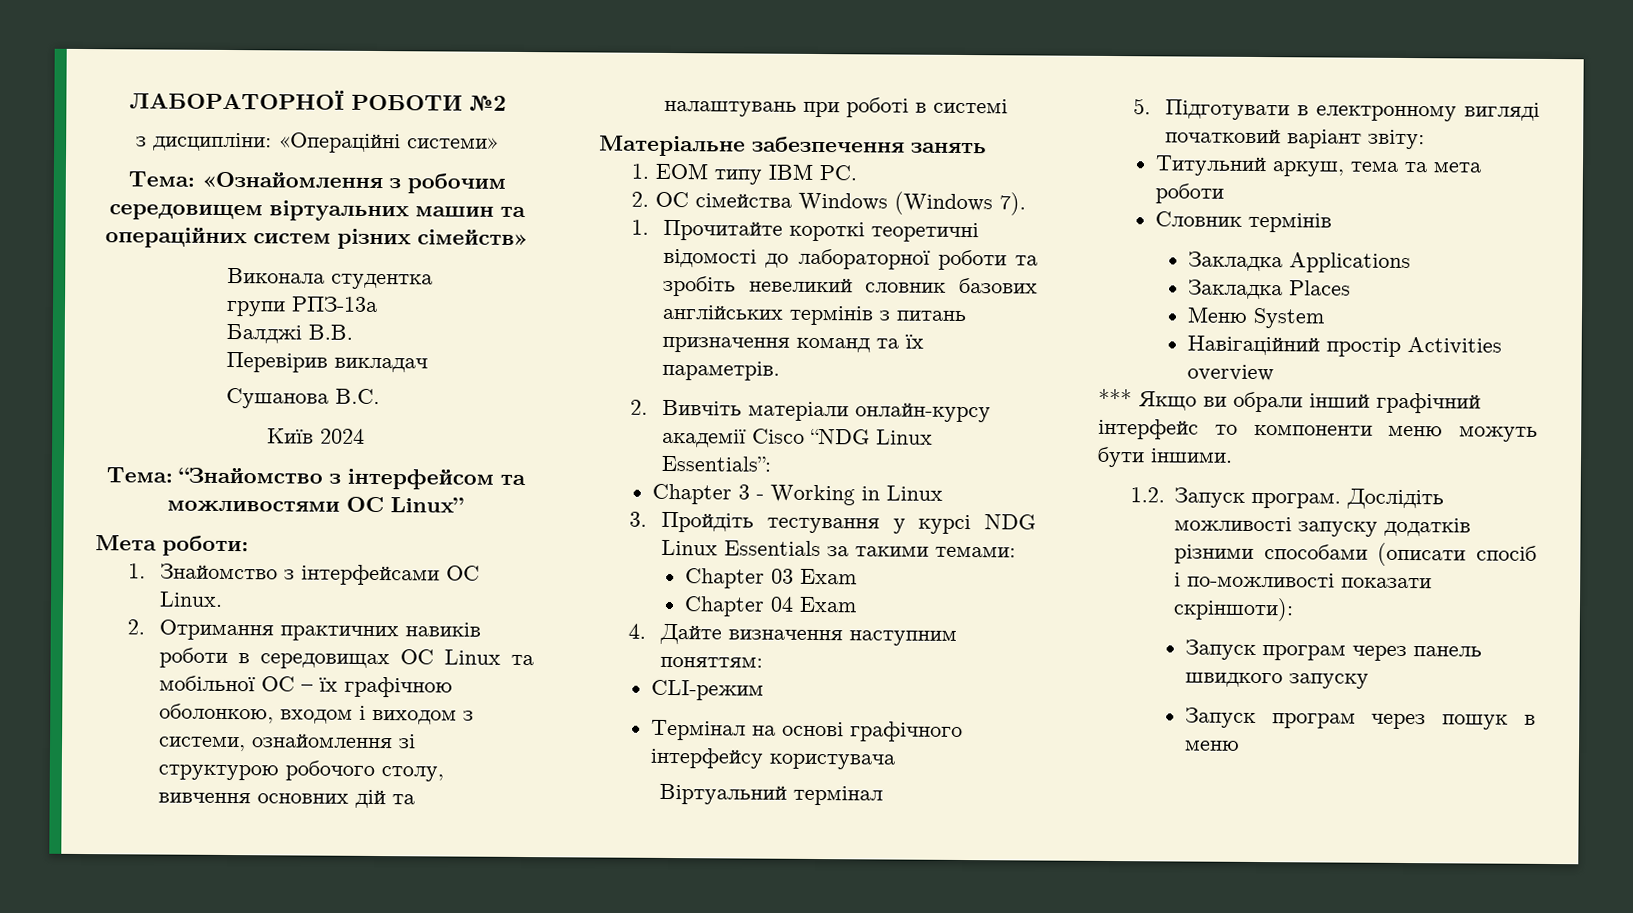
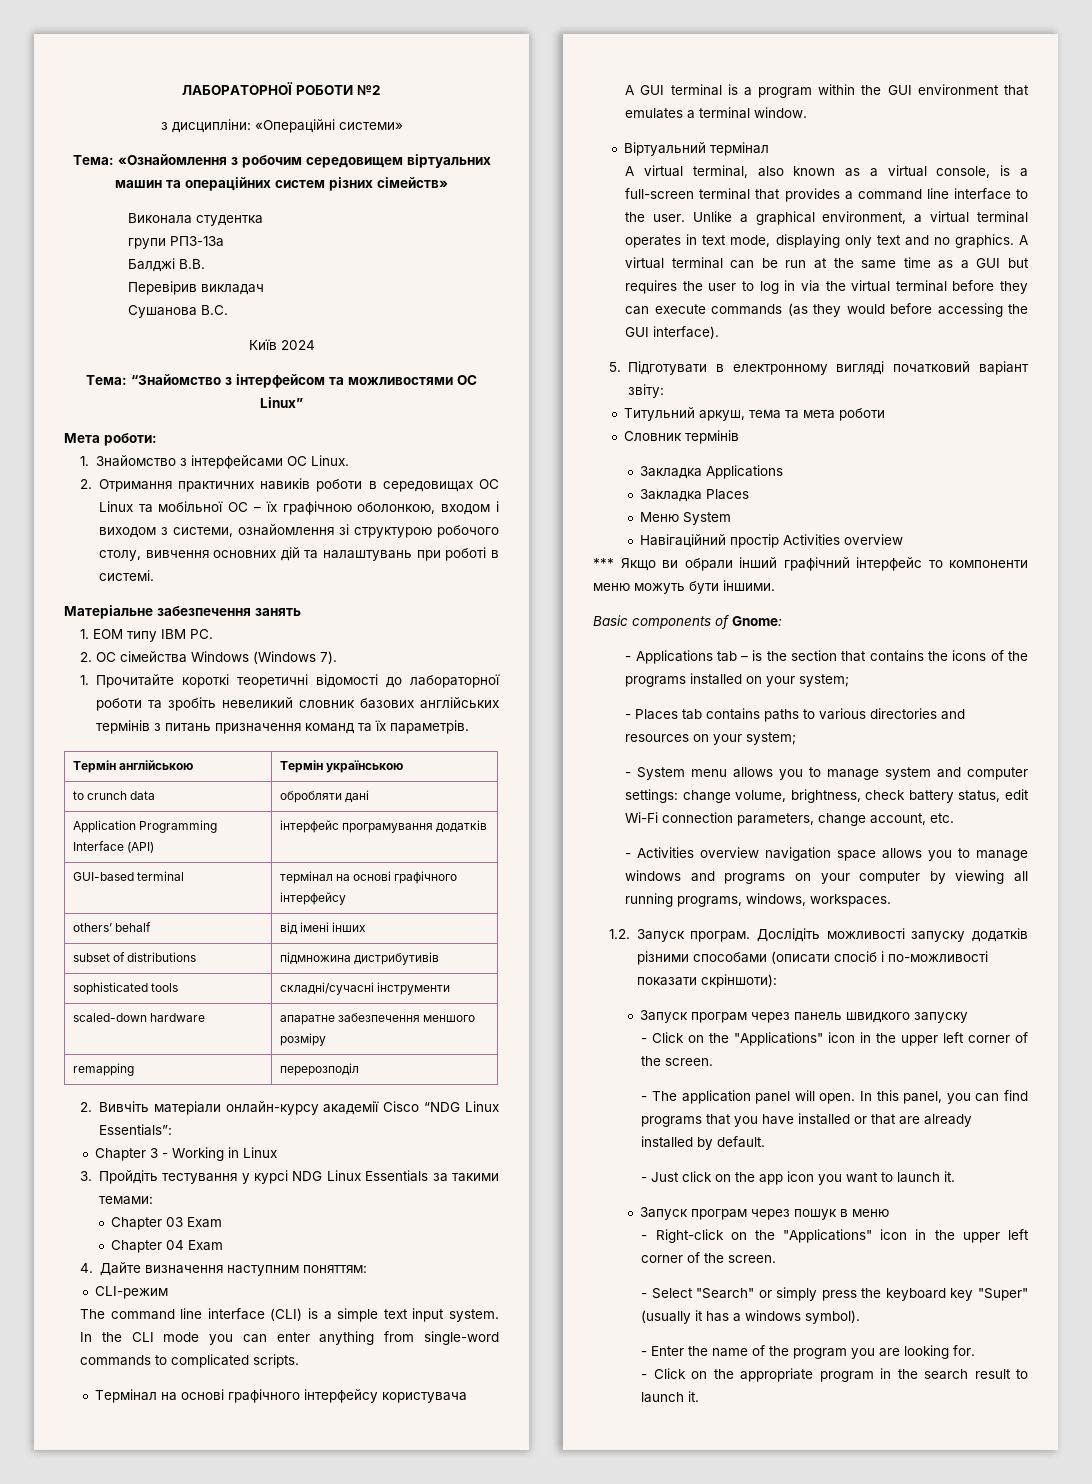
[933,98,1009,114] системі -> [98,570,154,581] системі.
(781, 370) none -> [72,760,193,773] [279,760,403,773] [72,791,156,800] [279,790,369,803] [72,820,217,833] [72,841,154,853] [279,820,488,833] [72,871,184,881] [279,871,458,884] [279,892,346,905] [72,922,151,932] [279,922,367,934] [72,952,197,962] [279,952,439,965] [72,982,178,995] [279,982,450,995] [72,1013,205,1022] [279,1013,476,1025] [279,1033,326,1046] [72,1063,134,1076] [279,1063,359,1076] // Термін англійською | Термін українською // to crunch data | обробляти дані // Application Programming Interface (API) | iнтерфейс програмування додатків // GUI-based terminal | термінал на основі графічного інтерфейсу // others’ behalf | від імені інших // subset of distributions | підмножина дистрибутивів // sophisticated tools | складні/сучасні інструменти // scaled-down hardware | апаратне забезпечення меншого розміру // remapping | перерозподіл
(765, 690) none -> [80,1308,500,1322] [80,1331,499,1345] [80,1354,300,1368] // The command line interface (CLI) is a simple text input system. In the CLI mode you can enter anything from single-word commands to complicated scripts.
[659,783,884,806] Віртуальний термінал -> [625,84,1029,98] [625,107,808,119] [623,142,769,156] [625,165,1028,178] [625,188,1028,202] [625,211,1028,225] [625,234,1028,248] [625,257,1029,269] [625,280,1028,294] [625,303,1028,317] [625,326,720,339] A GUI terminal is a program within the GUI environment that emulates a terminal window. // Віртуальний термінал // A virtual terminal, also known as a virtual console, is a full-screen terminal that provides a command line interface to the user. Unlike a graphical environment, a virtual terminal operates in text mode, displaying only text and no graphics. A virtual terminal can be run at the same time as a GUI but requires the user to log in via the virtual terminal before they can execute commands (as they would before accessing the GUI interface).
(1233, 455) none -> [593,615,782,629] [625,650,1028,664] [625,673,850,687] [625,708,966,722] [625,732,797,745] [625,767,1028,780] [625,789,1029,803] [625,812,955,826] [625,847,1028,861] [625,870,1028,884] [625,893,892,907] // Basic components of Gnome: // - Applications tab – is the section that contains the icons of the programs installed on your system; // - Places tab contains paths to various directories and resources on your system; // - System menu allows you to manage system and computer settings: change volume, brightness, check battery status, edit Wi-Fi connection parameters, change account, etc. // - Activities overview navigation space allows you to manage windows and programs on your computer by viewing all running programs, windows, workspaces.
(1369, 681) none -> [641,1032,1028,1046] [641,1056,714,1066] [641,1090,1029,1104] [641,1113,973,1127] [641,1136,766,1150] [641,1171,956,1185] // - Click on the "Applications" icon in the upper left corner of the screen. // - The application panel will open. In this panel, you can find programs that you have installed or that are already installed by default. // - Just click on the app icon you want to launch it.
(1240, 745) none -> [641,1229,1029,1243] [641,1252,777,1263] [641,1287,1028,1301] [641,1310,861,1324] [641,1345,976,1359] [641,1368,1028,1382] [641,1391,700,1403] // - Right-click on the "Applications" icon in the upper left corner of the screen. // - Select "Search" or simply press the keyboard key "Super" (usually it has a windows symbol). // - Enter the name of the program you are looking for. // - Click on the appropriate program in the search result to launch it.

